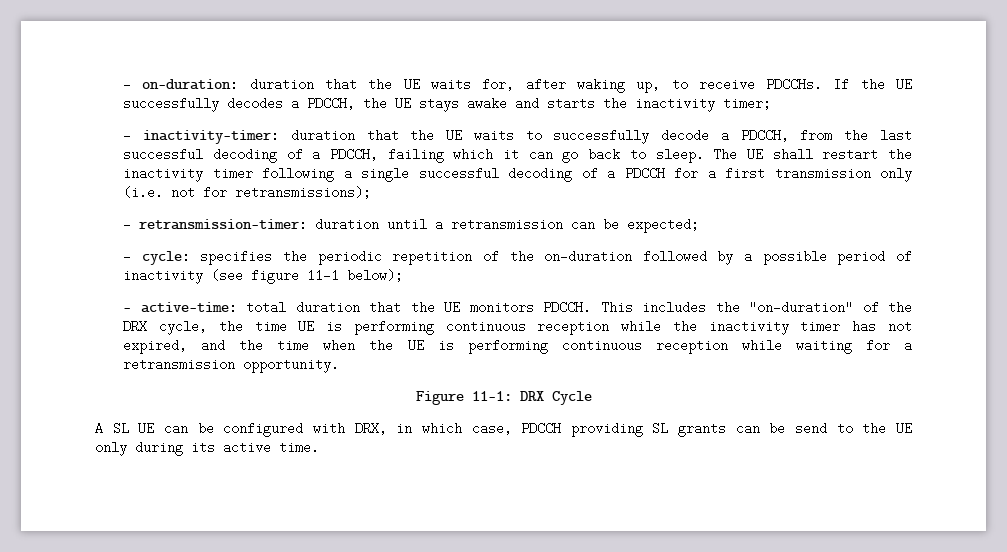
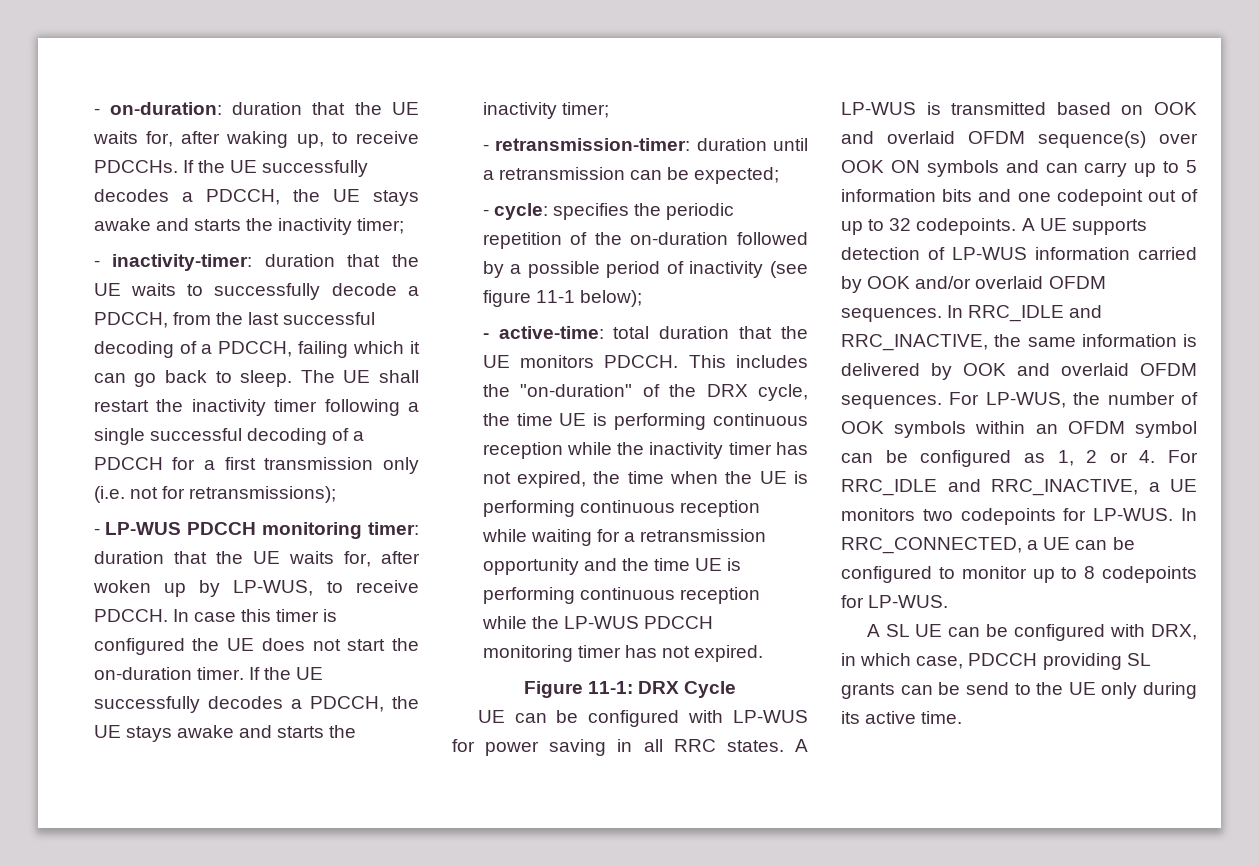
(372, 192) none -> [93,522,420,539] [93,551,421,567] [92,580,420,597] [93,609,338,622] [93,638,419,655] [93,667,324,680] [93,696,420,713] [93,725,357,742] [482,102,609,119] // - LP-WUS PDCCH monitoring timer: duration that the UE waits for, after woken up by LP-WUS, to receive PDCCH. In case this timer is configured the UE does not start the on-duration timer. If the UE successfully decodes a PDCCH, the UE stays awake and starts the inactivity timer;
[201,339,226,352] and -> (586, 479) none
[243,358,340,373] [415,391,592,405] opportunity. // Figure 11-1: DRX Cycle -> [482,558,742,575] [482,587,760,604] [481,616,714,629] [482,645,764,662] [523,681,737,698] [477,710,808,727] [452,739,808,756] [841,102,1197,115] [841,131,1198,148] [841,160,1197,177] [841,189,1198,206] [841,218,1147,235] [841,247,1197,260] [841,276,1106,293] [841,305,1103,322] [841,334,1197,351] [841,363,1197,380] [841,392,1198,409] [841,421,1197,438] [841,450,1198,467] [841,479,1197,496] [841,508,1197,525] [841,537,1135,554] [841,566,1197,583] [841,595,949,608] opportunity and the time UE is performing continuous reception while the LP-WUS PDCCH monitoring timer has not expired. // Figure 11-1: DRX Cycle // UE can be configured with LP-WUS for power saving in all RRC states. A LP-WUS is transmitted based on OOK and overlaid OFDM sequence(s) over OOK ON symbols and can carry up to 5 information bits and one codepoint out of up to 32 codepoints. A UE supports detection of LP-WUS information carried by OOK and/or overlaid OFDM sequences. In RRC_IDLE and RRC_INACTIVE, the same information is delivered by OOK and overlaid OFDM sequences. For LP-WUS, the number of OOK symbols within an OFDM symbol can be configured as 1, 2 or 4. For RRC_IDLE and RRC_INACTIVE, a UE monitors two codepoints for LP-WUS. In RRC_CONNECTED, a UE can be configured to monitor up to 8 codepoints for LP-WUS.

